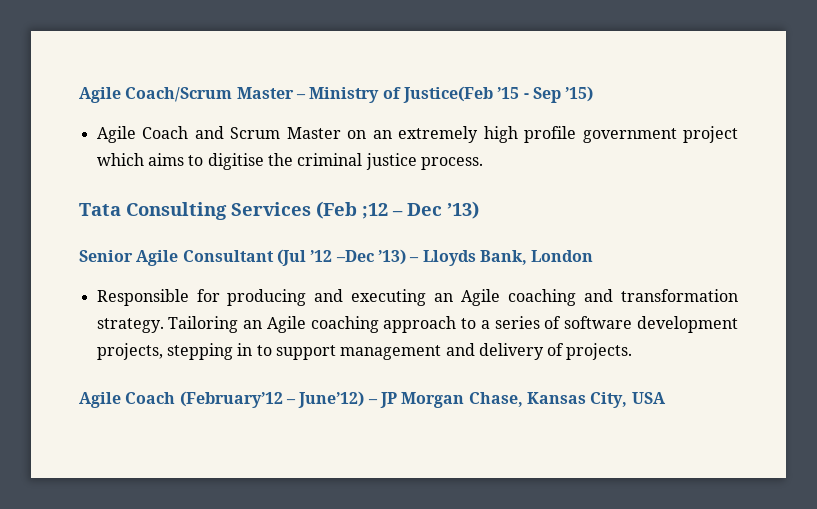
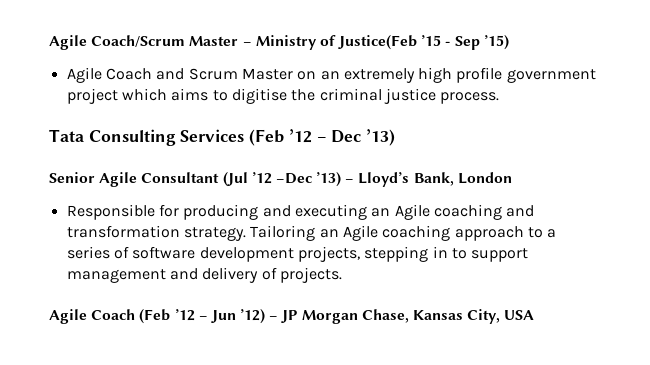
[362,203,388,219] ;12 -> [288,129,312,143] ’12
[422,250,476,266] Lloyds -> [358,171,410,187] Lloyd’s
[179,391,365,408] (February’12 – June’12) -> [139,308,266,324] (Feb ’12 – Jun ’12)

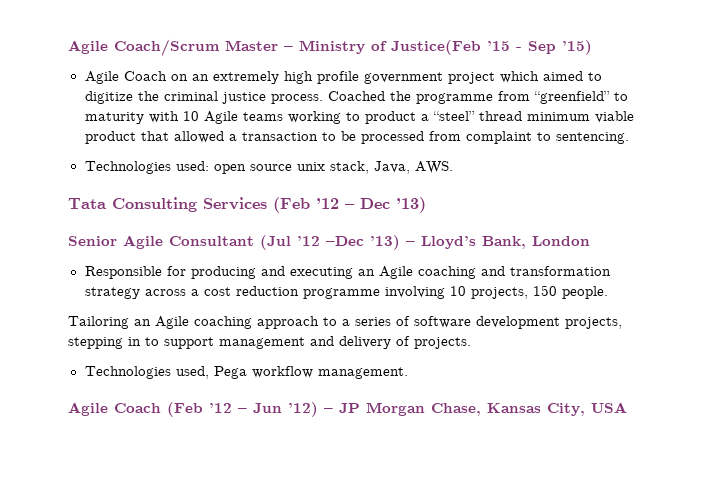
[156,68,293,80] and Scrum Master -> (167, 76) none
[171,88,287,104] aims to digitise -> [542,71,602,81] [84,91,133,104] aimed to digitize
(500, 98) none -> [327,91,628,104] [84,111,634,124] [84,131,629,144] [84,161,453,174] Coached the programme from “greenfield” to maturity with 10 Agile teams working to product a “steel” thread minimum viable product that allowed a transaction to be processed from complaint to sentencing. // Technologies used: open source unix stack, Java, AWS.
[183,227,246,241] strategy. -> [84,285,608,299] strategy across a cost reduction programme involving 10 projects, 150 people. //
(342, 275) none -> [84,366,408,379] // Technologies used, Pega workflow management.

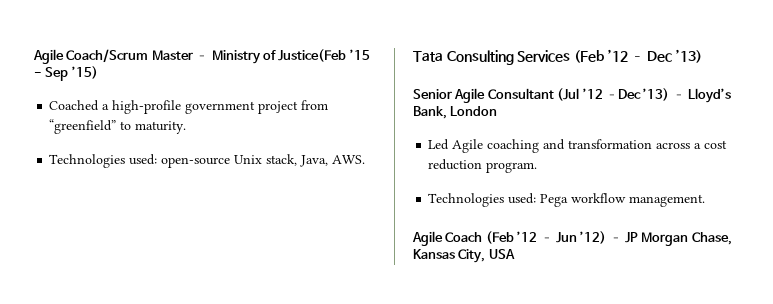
[84,71,602,84] [84,91,628,104] [84,111,634,124] [84,131,629,144] [84,161,325,174] Agile Coach on an extremely high profile government project which aimed to digitize the criminal justice process. Coached the programme from “greenfield” to maturity with 10 Agile teams working to product a “steel” thread minimum viable product that allowed a transaction to be processed from complaint to sentencing. // Technologies used: open source unix -> [49,100,329,114] [49,119,187,134] [49,154,263,168] Coached a high-profile government project from “greenfield” to maturity. // Technologies used: open-source Unix
[84,266,375,279] Responsible for producing and executing an -> [428,139,450,150] Led
[84,287,140,299] strategy -> (653, 144) none
[302,285,608,299] [68,316,622,329] [68,336,471,349] [84,366,209,379] programme involving 10 projects, 150 people. // Tailoring an Agile coaching approach to a series of software development projects, stepping in to support management and delivery of projects. // Technologies used, -> [486,162,538,173] [428,193,537,207] program. // Technologies used:

